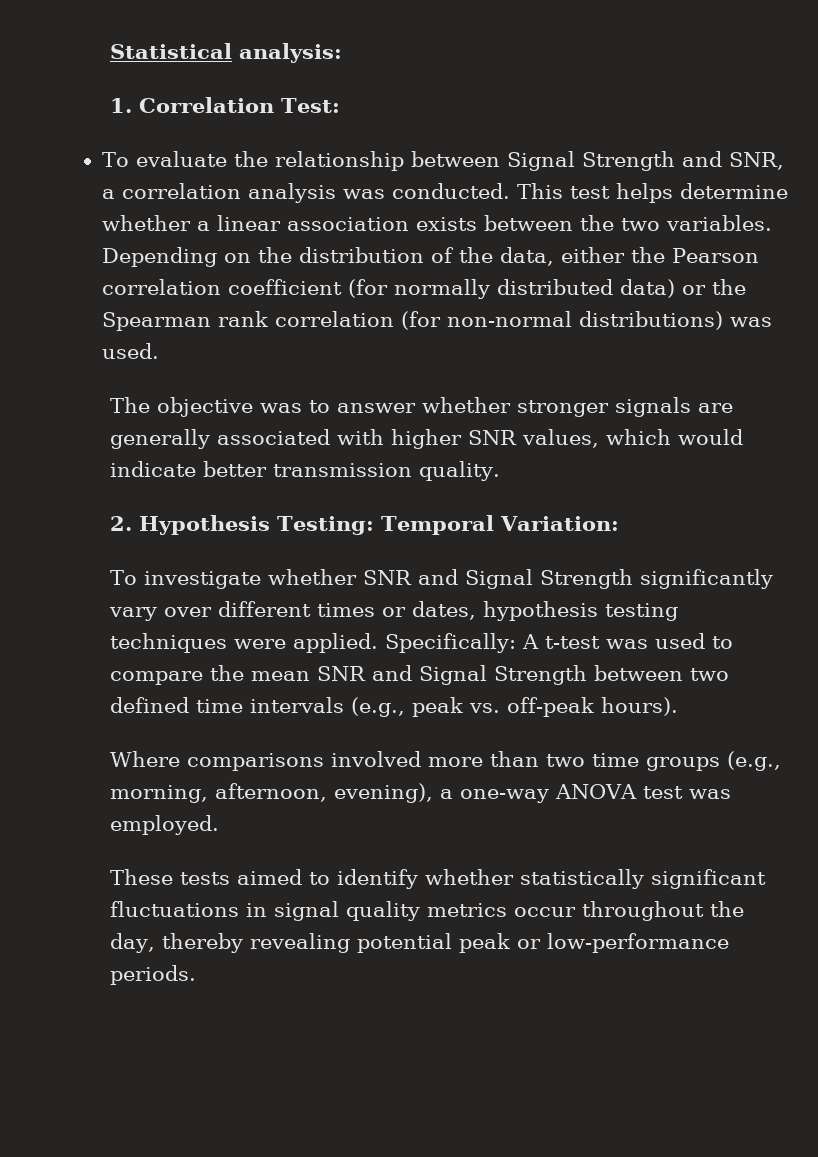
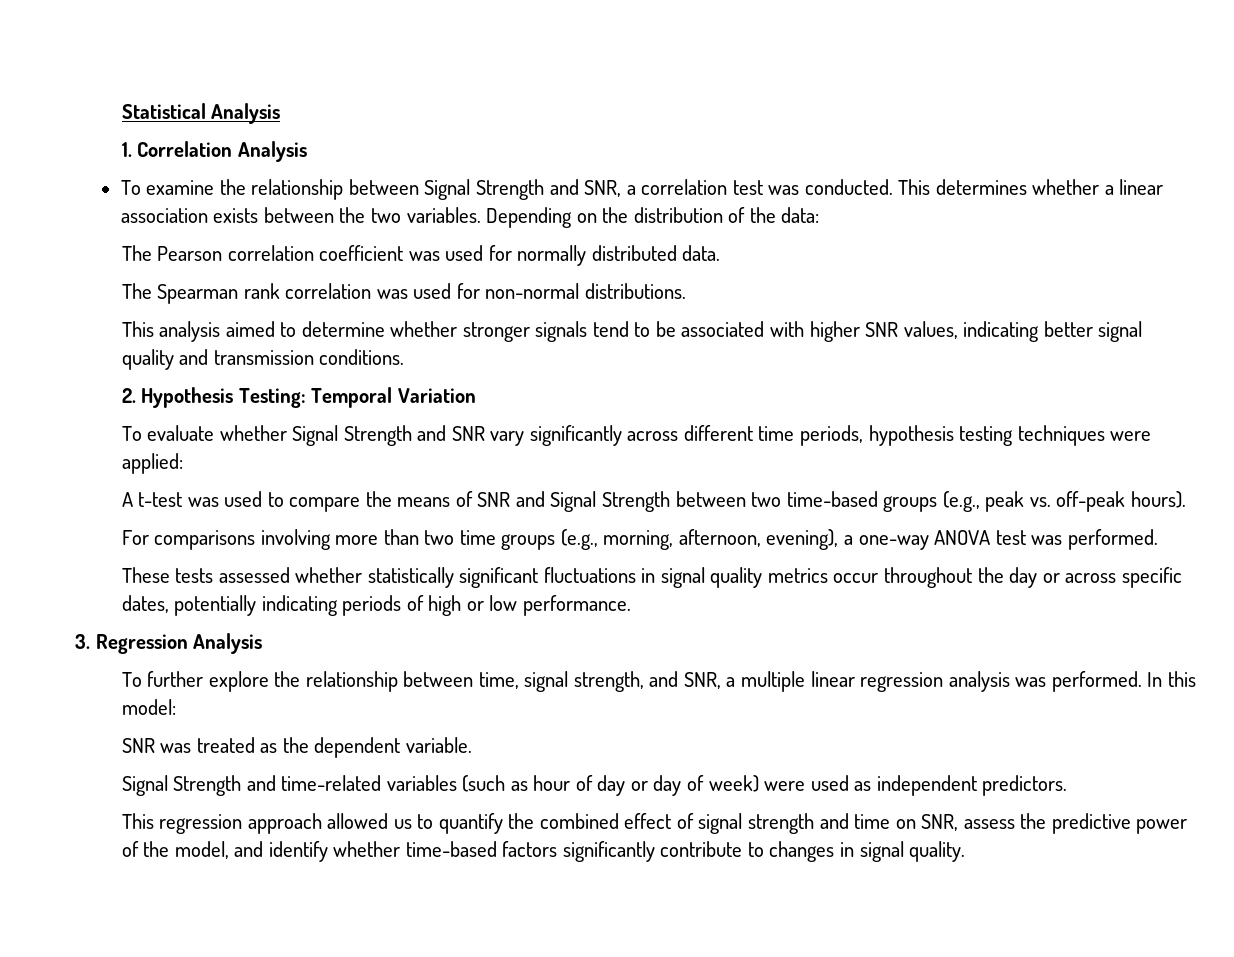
[239,43,343,63] analysis: -> [211,103,281,124] Analysis
[281,98,341,113] [102,151,228,167] Test: // To evaluate -> [237,141,307,162] [120,180,215,195] Analysis // To examine
[248,183,337,203] analysis -> [732,180,763,195] test
[570,183,789,203] test helps determine -> [935,179,1027,195] determines
[500,247,760,266] [102,279,747,299] [102,311,773,331] [102,343,160,359] [110,397,734,417] [110,429,211,449] data, either the Pearson correlation coefficient (for normally distributed data) or the Spearman rank correlation (for non-normal distributions) was used. // The objective was to answer whether stronger signals are generally -> [781,207,820,223] [121,245,721,266] [121,283,686,304] [121,321,676,342] data: // The Pearson correlation coefficient was used for normally distributed data. // The Spearman rank correlation was used for non-normal distributions. // This analysis aimed to determine whether stronger signals tend to be
[606,429,744,445] [110,461,501,481] which would indicate better transmission quality. -> [963,321,1143,342] [121,349,405,370] indicating better signal quality and transmission conditions.
[500,516,620,531] [110,569,774,589] [109,601,477,621] Variation: // To investigate whether SNR and Signal Strength significantly vary over different times or dates, -> [397,388,476,403] [121,425,863,446] Variation // To evaluate whether Signal Strength and SNR vary significantly across different time periods,
[293,633,517,653] applied. Specifically: -> [121,453,183,474] applied: //
[251,671,311,681] mean -> [397,491,473,507] means of
[110,697,345,713] defined time intervals -> [786,491,938,512] time-based groups
[110,751,422,771] Where comparisons involved -> [121,529,331,550] For comparisons involving
[110,815,220,835] employed. -> [1067,529,1158,550] performed.
[237,869,419,889] aimed to identify -> [218,567,290,583] assessed
[110,933,730,953] [110,965,197,985] day, thereby revealing potential peak or low-performance periods. -> [1009,567,1182,588] [121,595,631,616] [75,633,263,654] [121,671,1196,692] [121,699,176,715] [121,737,472,758] [121,775,1068,796] [121,813,1188,834] [121,841,966,862] day or across specific dates, potentially indicating periods of high or low performance. // 3. Regression Analysis // To further explore the relationship between time, signal strength, and SNR, a multiple linear regression analysis was performed. In this model: // SNR was treated as the dependent variable. // Signal Strength and time-related variables (such as hour of day or day of week) were used as independent predictors. // This regression approach allowed us to quantify the combined effect of signal strength and time on SNR, assess the predictive power of the model, and identify whether time-based factors significantly contribute to changes in signal quality.

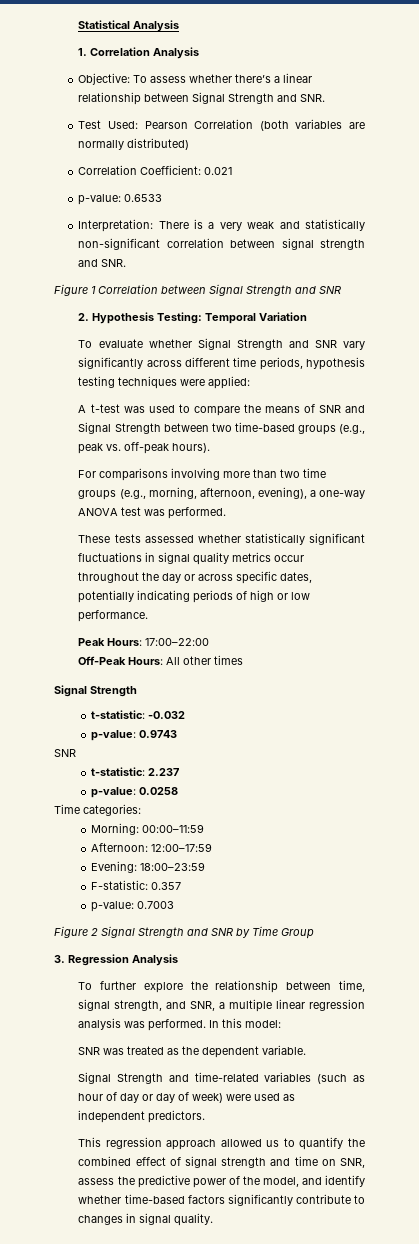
[120,179,246,195] To examine the -> [78,73,313,85] Objective: To assess whether there’s a linear
[584,179,1164,197] [120,207,820,228] [121,245,721,266] [121,283,686,304] [121,321,1143,342] [121,349,405,370] SNR, a correlation test was conducted. This determines whether a linear association exists between the two variables. Depending on the distribution of the data: // The Pearson correlation coefficient was used for normally distributed data. // The Spearman rank correlation was used for non-normal distributions. // This analysis aimed to determine whether stronger signals tend to be associated with higher SNR values, indicating better signal quality and transmission conditions. -> [300,94,326,102] [78,119,365,131] [78,138,190,150] [78,165,233,175] [78,194,163,205] [78,219,365,232] [78,238,365,250] [78,259,127,267] [54,284,342,296] SNR. // Test Used: Pearson Correlation (both variables are normally distributed) // Correlation Coefficient: 0.021 // p-value: 0.6533 // Interpretation: There is a very weak and statistically non-significant correlation between signal strength and SNR. // Figure 1 Correlation between Signal Strength and SNR
(631, 605) none -> [78,638,210,646] [78,655,244,665] [54,685,137,697] [90,710,185,719] [90,730,177,741] [54,749,76,757] [90,767,179,776] [90,787,178,798] [54,804,141,816] [90,823,204,835] [90,843,212,852] [90,861,205,873] [90,880,181,890] [90,901,174,912] [54,926,314,939] // Peak Hours: 17:00–22:00 // Off-Peak Hours: All other times // Signal Strength // t-statistic: -0.032 // p-value: 0.9743 // SNR // t-statistic: 2.237 // p-value: 0.0258 // Time categories: // Morning: 00:00–11:59 // Afternoon: 12:00–17:59 // Evening: 18:00–23:59 // F-statistic: 0.357 // p-value: 0.7003 // Figure 2 Signal Strength and SNR by Time Group

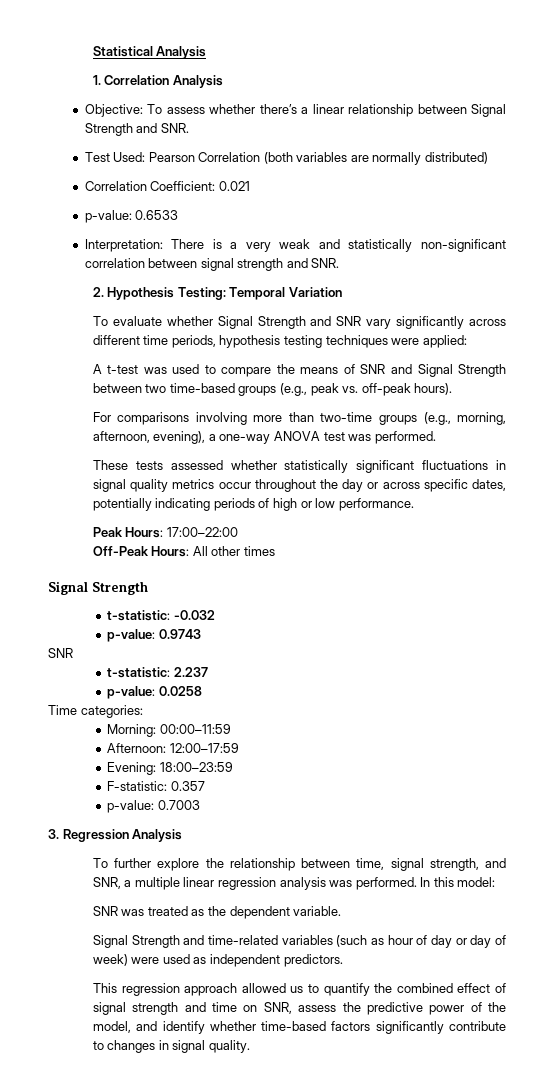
[54,284,342,296] // Figure 1 Correlation between Signal Strength and SNR -> (340, 263) none
[280,468,327,478] two time -> [320,412,373,422] two-time
[54,926,314,939] // Figure 2 Signal Strength and SNR by Time Group -> (200, 805) none

